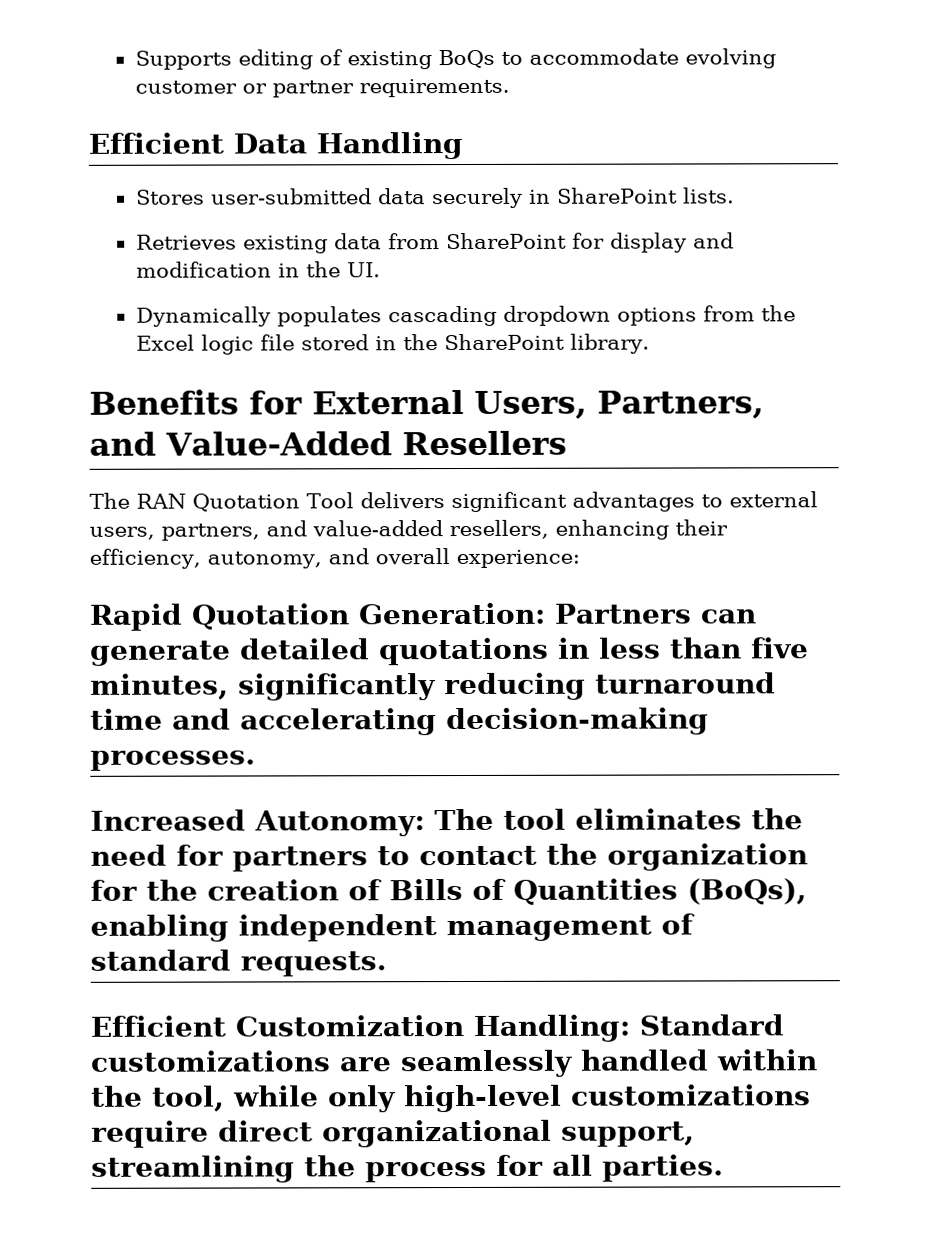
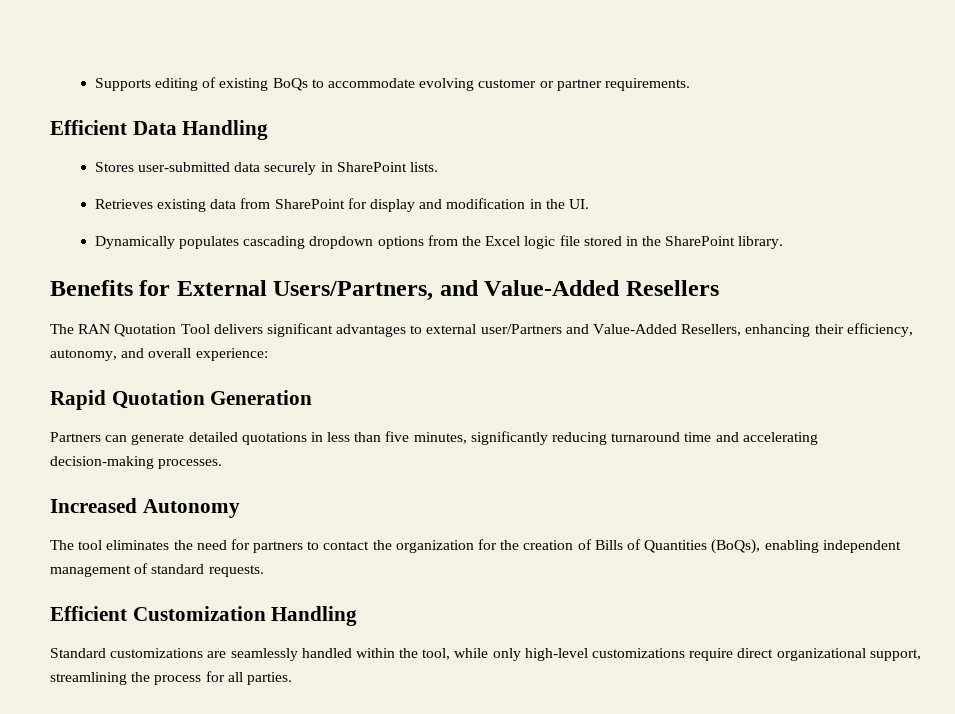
[474,390,764,419] Users, Partners, -> [273,281,434,301] Users/Partners,
[89,519,549,541] users, partners, and value-added resellers, -> [480,324,742,336] user/Partners and Value-Added Resellers,
[358,602,547,625] Generation: -> [210,390,313,405] Generation //
[254,810,425,837] Autonomy: -> [142,499,240,518] Autonomy //
[473,1014,630,1042] Handling: -> [271,606,358,626] Handling //

